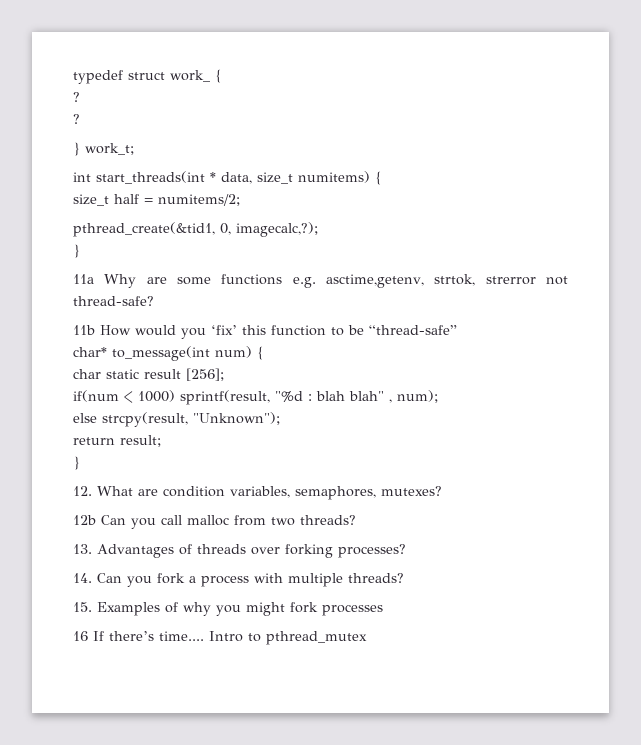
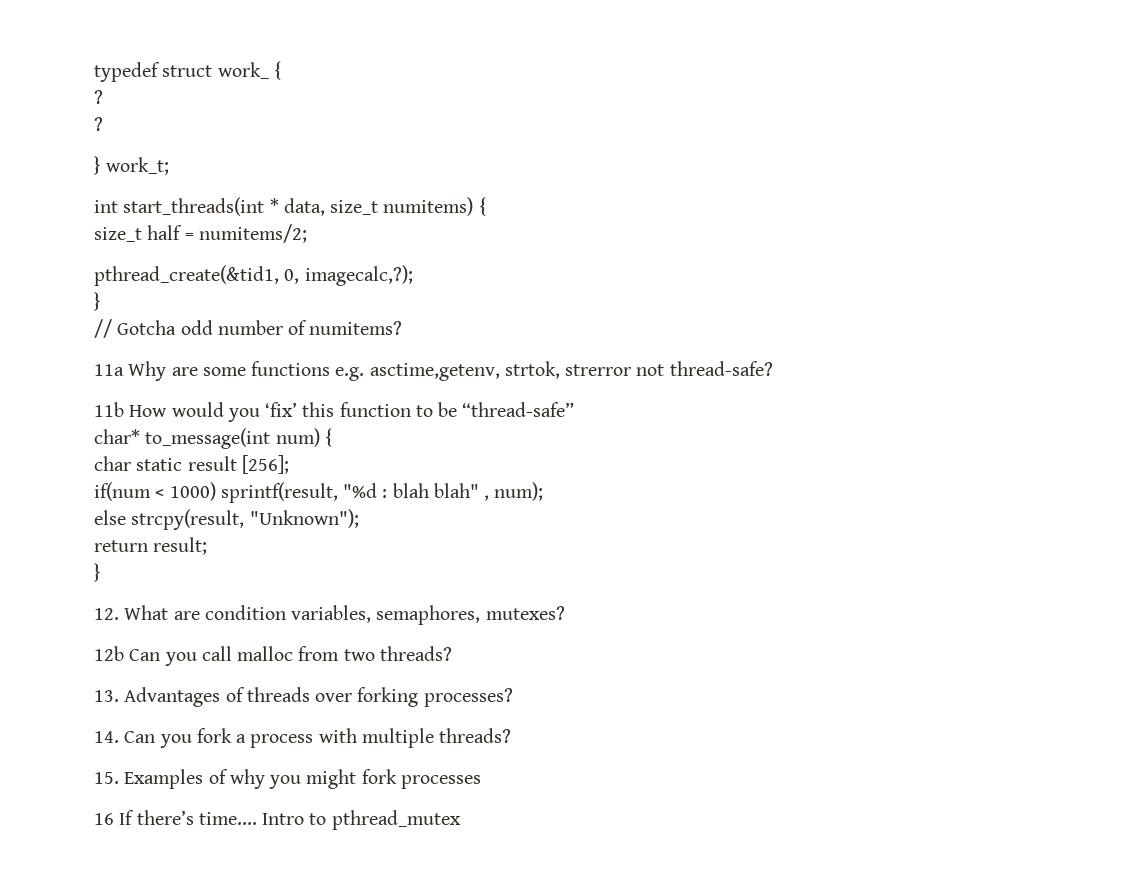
(80, 251) none -> [94,319,403,338] // // Gotcha odd number of numitems?

